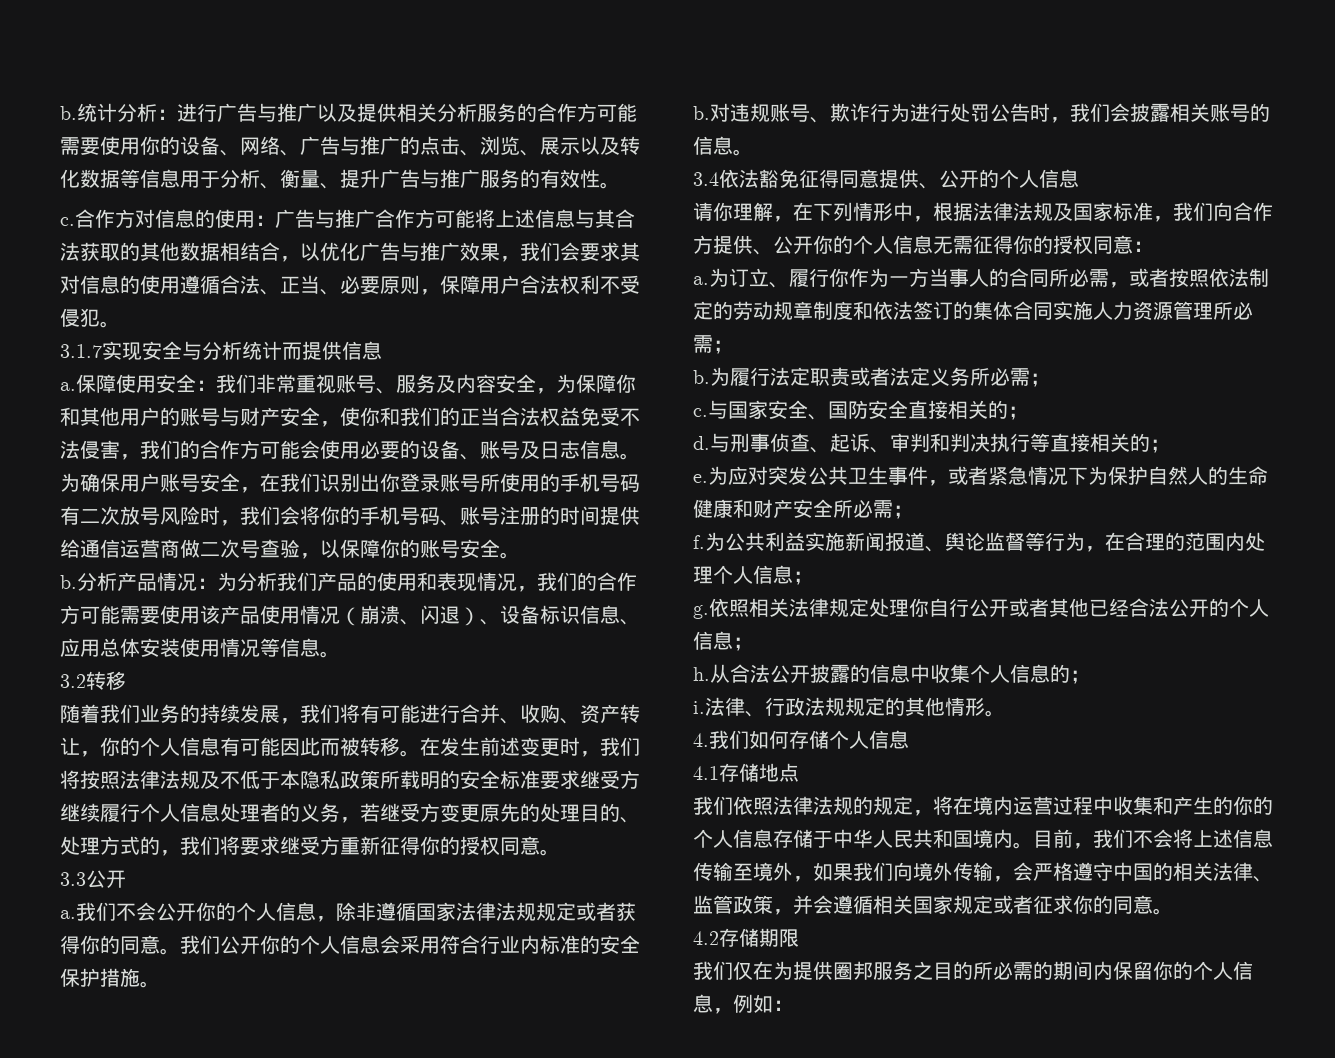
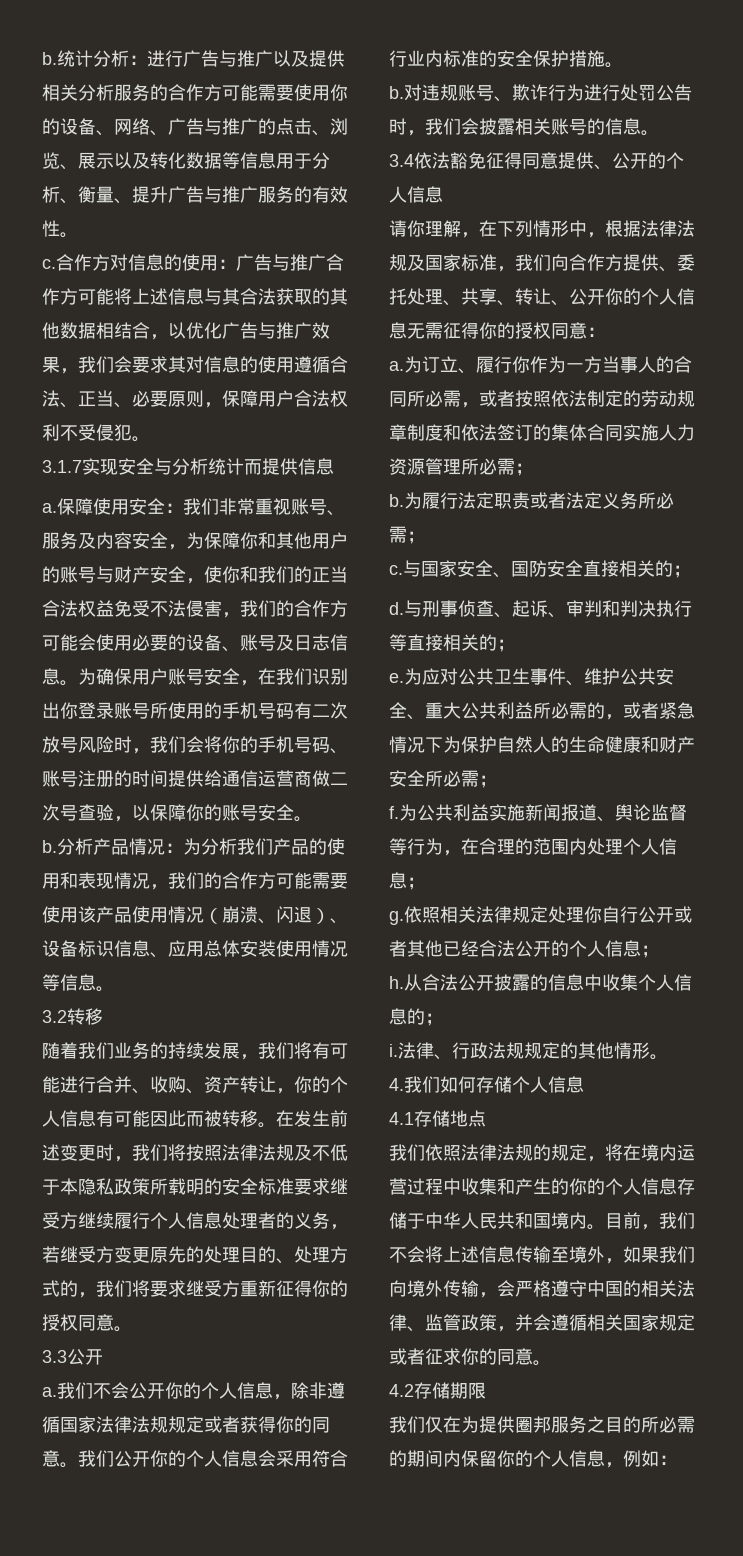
(773, 252) none -> [677,254,695,271] [389,288,569,306] 委托处理、共享、转让、
[768,466,808,485] 突发 -> (458, 676) none
(928, 475) none -> [566,668,674,686] [389,702,605,720] 、维护公共安全、重大公共利益所必需的

